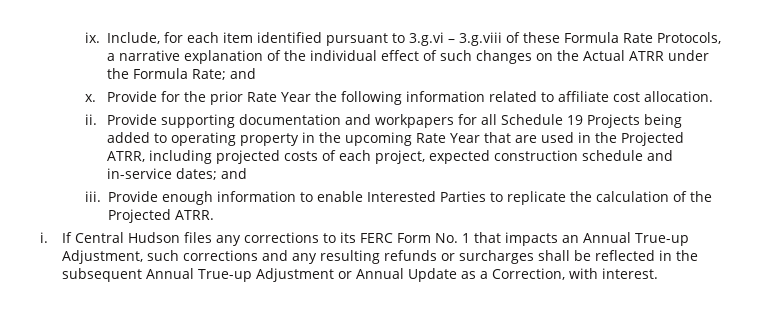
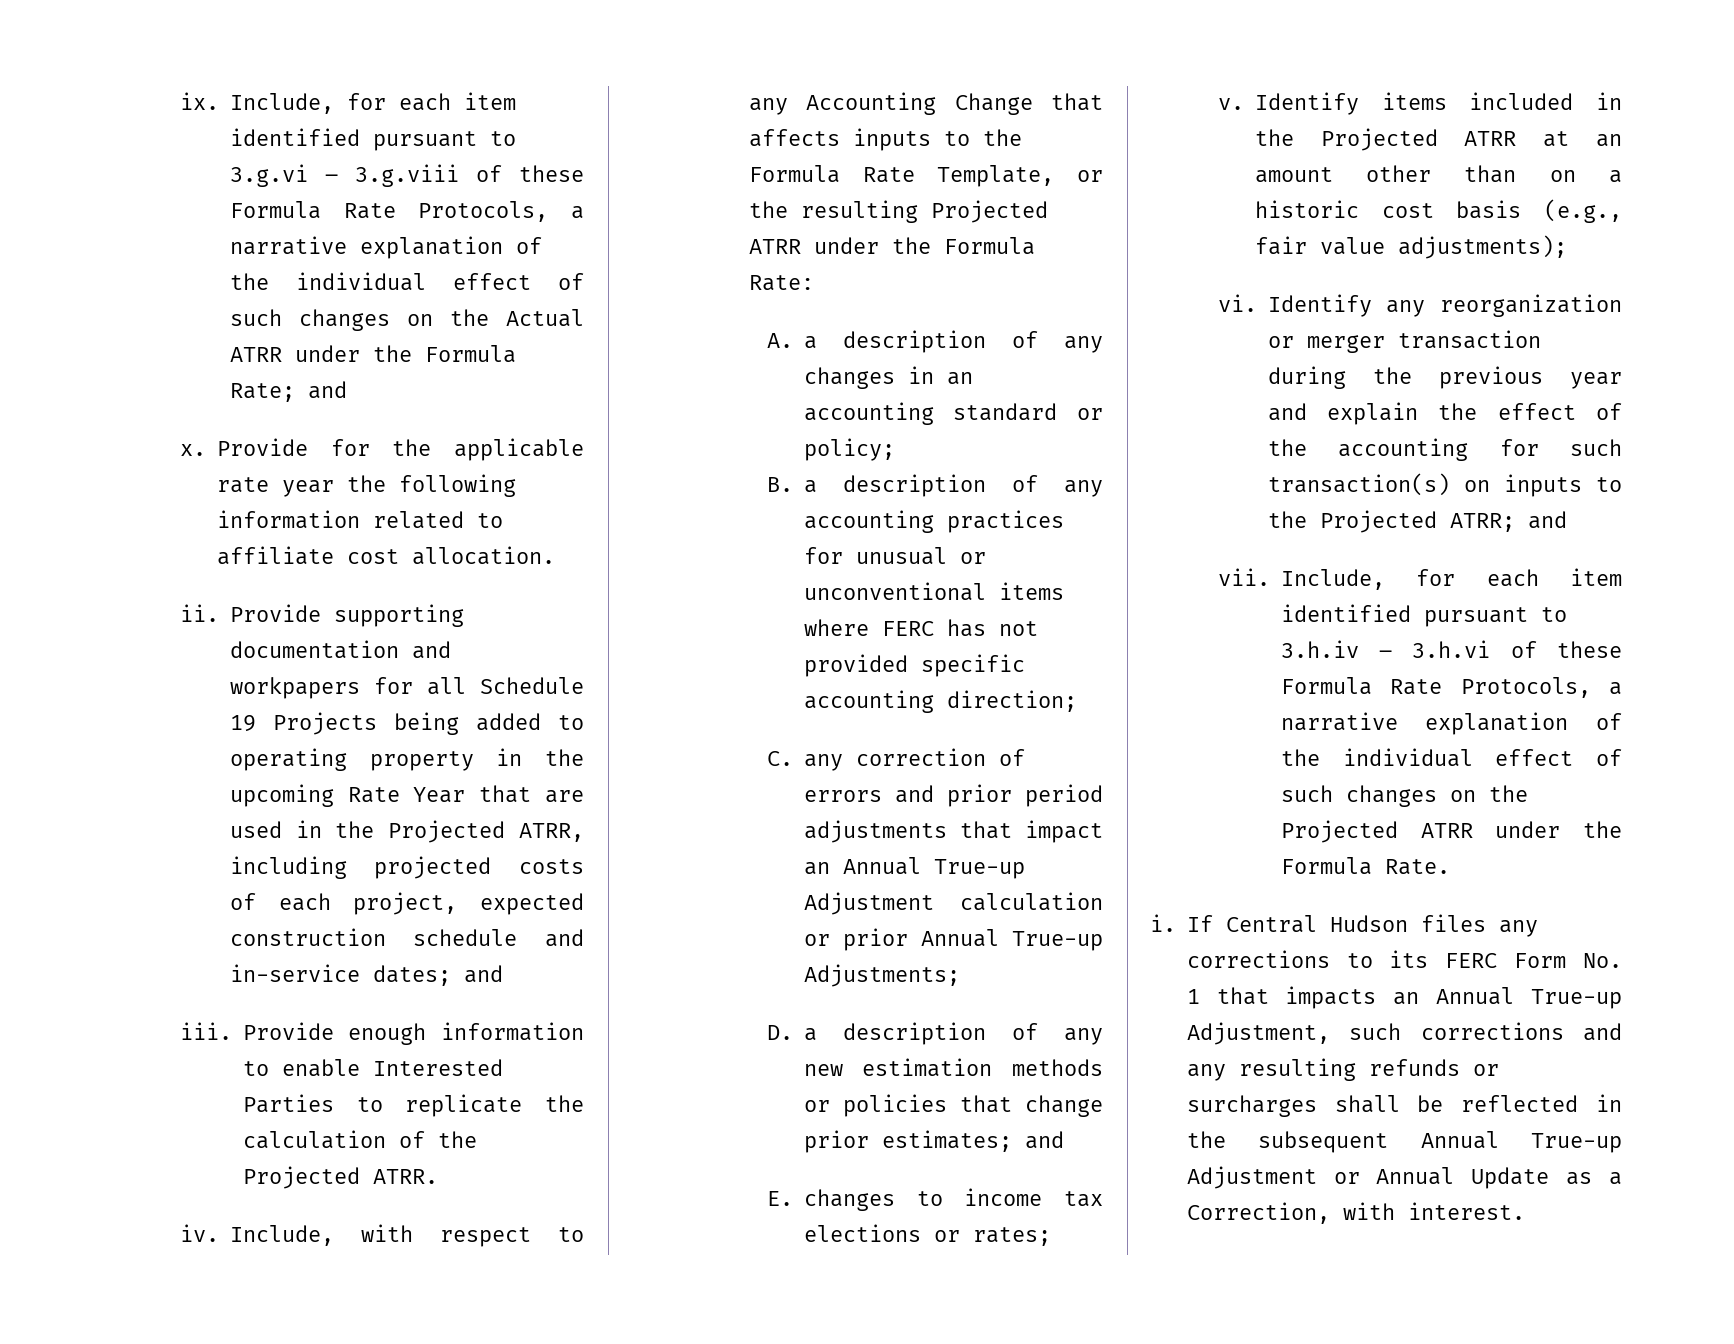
[210,91,312,105] prior Rate Year -> [454,438,584,461] [216,477,334,497] applicable rate year
(214, 215) none -> [180,1224,584,1247] [748,92,1103,115] [748,128,1022,151] [748,165,1103,187] [748,200,1048,223] [748,237,1035,255] [748,275,814,291] [767,330,1103,353] [803,366,973,389] [803,402,1103,425] [803,438,895,461] [767,474,1103,497] [803,510,1064,533] [803,547,986,565] [803,582,1064,601] [803,619,1038,637] [803,654,1025,677] [803,690,1077,713] [767,748,1025,771] [803,784,1103,807] [803,820,1103,843] [803,857,1025,879] [803,892,1103,915] [803,928,1103,951] [803,964,960,987] [767,1022,1103,1045] [803,1058,1103,1077] [803,1094,1103,1117] [803,1130,1064,1153] [767,1188,1103,1211] [803,1224,1051,1246] [1218,92,1622,115] [1254,128,1622,151] [1254,165,1622,183] [1254,199,1622,223] [1254,235,1567,259] [1218,294,1622,317] [1267,330,1541,353] [1267,366,1622,389] [1267,402,1622,425] [1267,438,1622,461] [1267,473,1622,497] [1267,510,1567,533] [1218,568,1622,590] [1280,604,1567,627] [1280,640,1622,658] [1280,677,1622,698] [1280,712,1622,735] [1280,748,1622,767] [1280,785,1528,807] [1280,820,1622,843] [1280,857,1450,875] // iv. Include, with respect to any Accounting Change that affects inputs to the Formula Rate Template, or the resulting Projected ATRR under the Formula Rate: // A. a description of any changes in an accounting standard or policy; // B. a description of any accounting practices for unusual or unconventional items where FERC has not provided specific accounting direction; // C. any correction of errors and prior period adjustments that impact an Annual True-up Adjustment calculation or prior Annual True-up Adjustments; // D. a description of any new estimation methods or policies that change prior estimates; and // E. changes to income tax elections or rates; // v. Identify items included in the Projected ATRR at an amount other than on a historic cost basis (e.g., fair value adjustments); // vi. Identify any reorganization or merger transaction during the previous year and explain the effect of the accounting for such transaction(s) on inputs to the Projected ATRR; and // vii. Include, for each item identified pursuant to 3.h.iv – 3.h.vi of these Formula Rate Protocols, a narrative explanation of the individual effect of such changes on the Projected ATRR under the Formula Rate.

